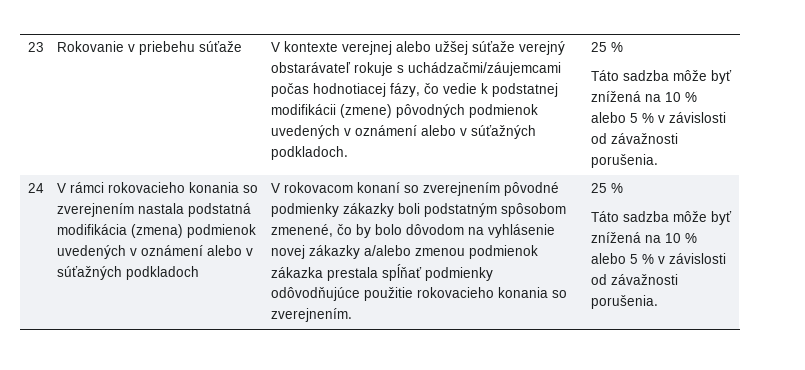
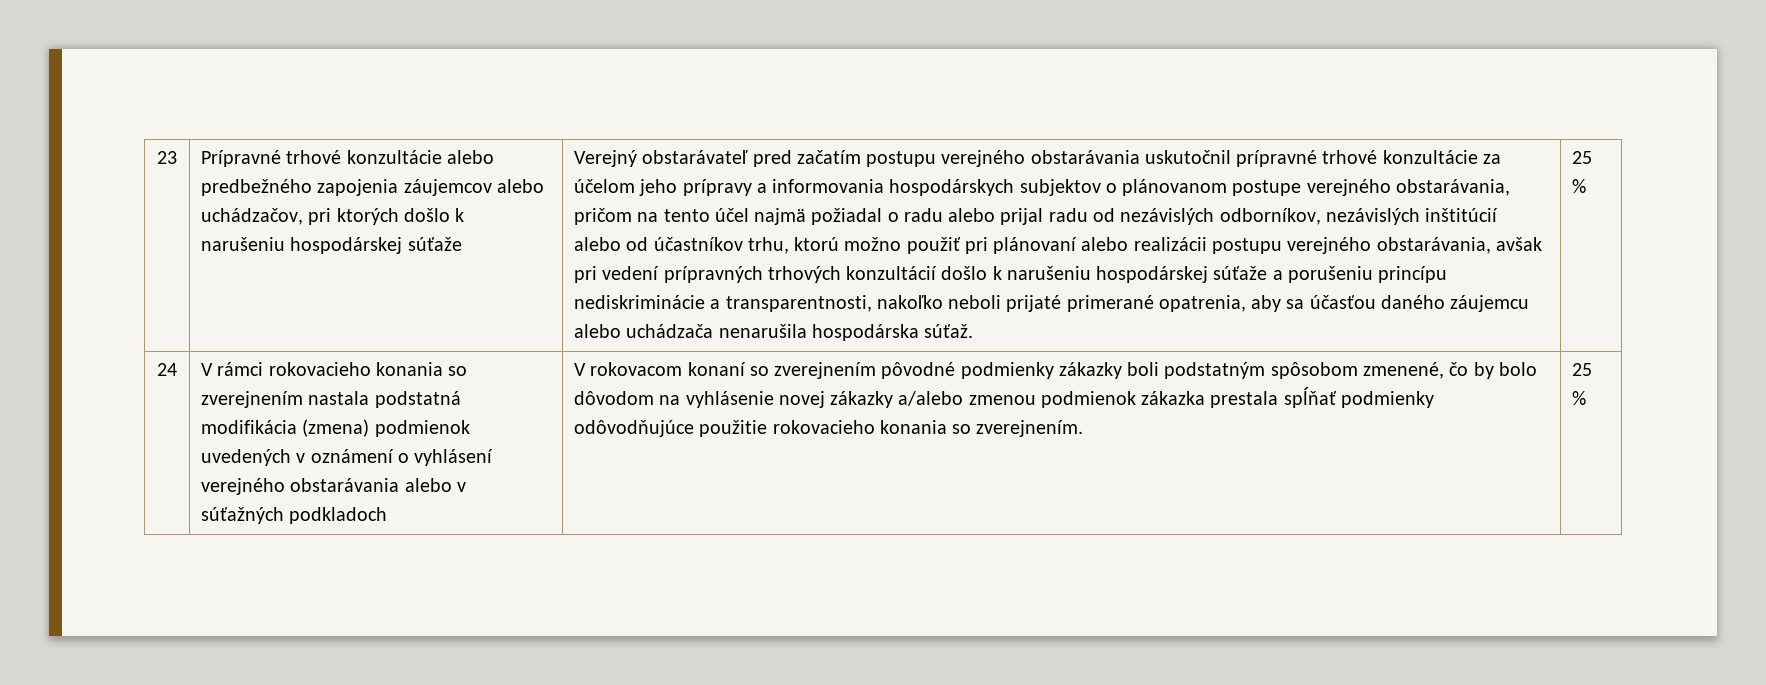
[56,41,242,55] [270,41,565,55] [270,62,561,76] [270,83,558,97] [270,104,538,118] [270,125,536,139] [270,146,348,160] [590,42,623,52] [590,70,732,84] [590,91,697,102] [590,112,726,123] [590,133,678,144] [590,154,658,168] Rokovanie v priebehu súťaže | V kontexte verejnej alebo užšej súťaže verejný obstarávateľ rokuje s uchádzačmi/záujemcami počas hodnotiacej fázy, čo vedie k podstatnej modifikácii (zmene) pôvodných podmienok uvedených v oznámení alebo v súťažných podkladoch. | 25 % // Táto sadzba môže byť znížená na 10 % alebo 5 % v závislosti od závažnosti porušenia. -> [201,150,494,167] [201,179,544,196] [201,208,465,225] [201,237,462,254] [574,150,1502,167] [574,179,1511,196] [574,208,1499,225] [574,237,1542,254] [574,266,1448,283] [574,295,1530,312] [574,324,974,341] [1572,151,1593,164] [1572,179,1587,193] Prípravné trhové konzultácie alebo predbežného zapojenia záujemcov alebo uchádzačov, pri ktorých došlo k narušeniu hospodárskej súťaže | Verejný obstarávateľ pred začatím postupu verejného obstarávania uskutočnil prípravné trhové konzultácie za účelom jeho prípravy a informovania hospodárskych subjektov o plánovanom postupe verejného obstarávania, pričom na tento účel najmä požiadal o radu alebo prijal radu od nezávislých odborníkov, nezávislých inštitúcií alebo od účastníkov trhu, ktorú možno použiť pri plánovaní alebo realizácii postupu verejného obstarávania, avšak pri vedení prípravných trhových konzultácií došlo k narušeniu hospodárskej súťaže a porušeniu princípu nediskriminácie a transparentnosti, nakoľko neboli prijaté primerané opatrenia, aby sa účasťou daného záujemcu alebo uchádzača nenarušila hospodárska súťaž. | 25 %
(203, 250) none -> [397,449,494,466] [201,478,400,495] o vyhlásení verejného obstarávania
[590,211,732,225] [590,232,697,243] [590,253,726,264] [590,274,678,285] [590,295,658,309] // Táto sadzba môže byť znížená na 10 % alebo 5 % v závislosti od závažnosti porušenia. -> (1587, 398) none

